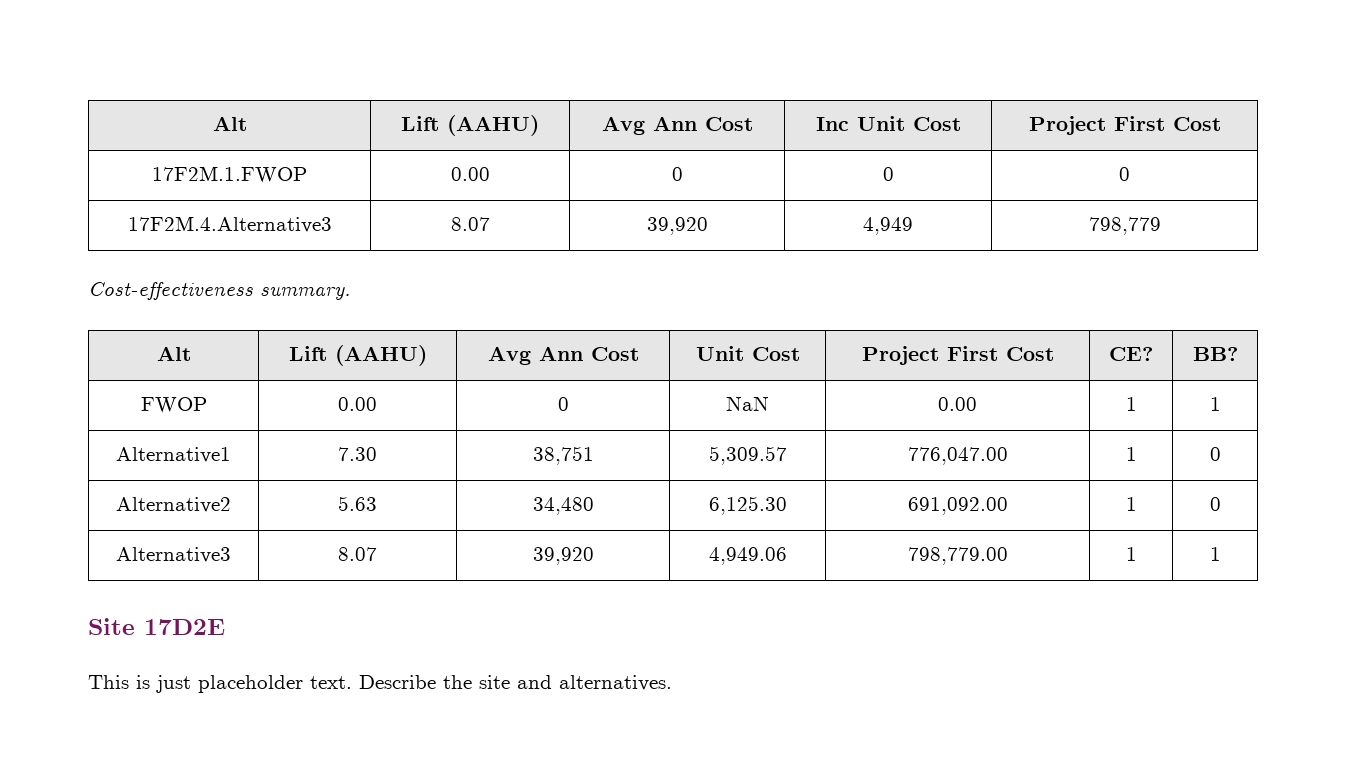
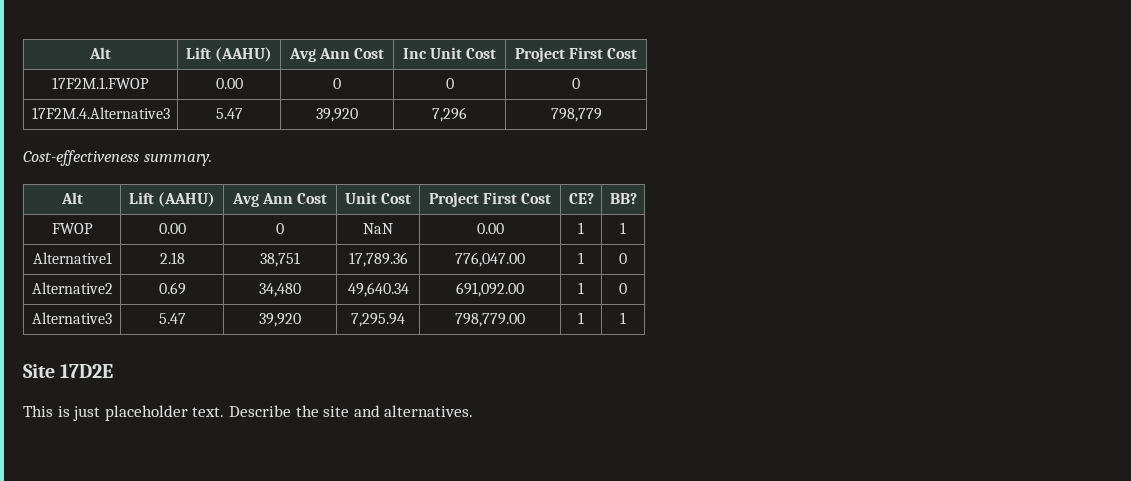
[450,217,490,231] [646,217,708,235] [863,217,913,235] 8.07 | 39,920 | 4,949 -> [215,108,243,119] [316,108,358,122] [432,107,467,122] 5.47 | 39,920 | 7,296
[338,447,377,461] 7.30 -> [159,252,185,264] 2.18
[708,446,787,465] 5,309.57 -> [348,252,408,267] 17,789.36
[338,496,377,511] 5.63 -> [158,282,186,295] 0.69
[708,496,787,515] 6,125.30 -> [347,282,409,297] 49,640.34
[338,547,377,561] [532,547,594,565] [708,547,787,565] 8.07 | 39,920 | 4,949.06 -> [158,313,186,324] [259,313,301,327] [351,313,405,327] 5.47 | 39,920 | 7,295.94

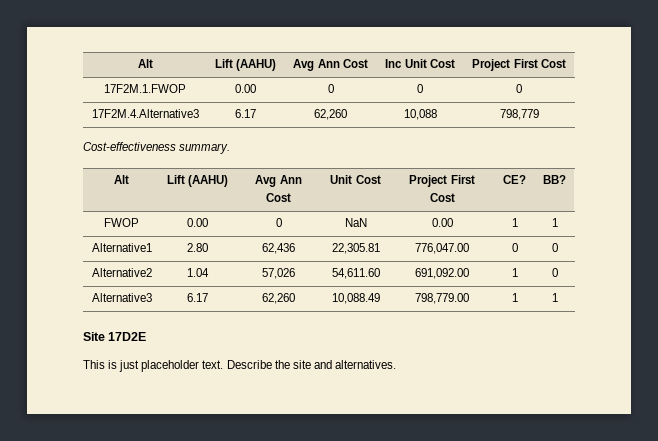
[215,108,243,119] [316,108,358,122] [432,107,467,122] 5.47 | 39,920 | 7,296 -> [235,109,256,118] [314,109,347,120] [403,109,437,120] 6.17 | 62,260 | 10,088
[159,252,185,264] [260,252,300,267] [348,252,408,267] 2.18 | 38,751 | 17,789.36 -> [187,243,208,252] [262,243,295,254] [331,243,380,254] 2.80 | 62,436 | 22,305.81
[578,252,584,264] 1 -> [511,243,518,252] 0
[158,282,186,295] [259,283,301,297] [347,282,409,297] 0.69 | 34,480 | 49,640.34 -> [187,268,209,277] [262,268,295,279] [331,268,380,279] 1.04 | 57,026 | 54,611.60
[158,313,186,324] [259,313,301,327] [351,313,405,327] 5.47 | 39,920 | 7,295.94 -> [187,293,208,302] [262,293,295,304] [331,293,380,304] 6.17 | 62,260 | 10,088.49

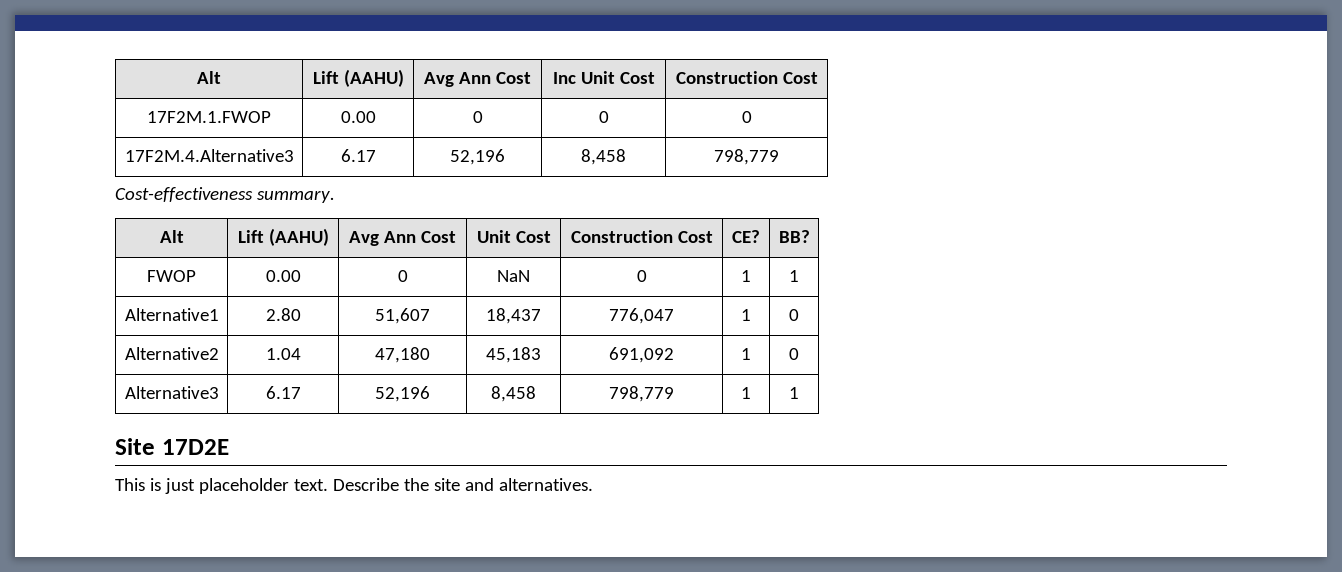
[472,59,538,71] Project First -> [675,71,778,84] Construction
[314,109,347,120] [403,109,437,120] 62,260 | 10,088 -> [450,149,505,165] [581,149,626,165] 52,196 | 8,458
[409,175,475,187] Project First -> [570,230,673,243] Construction
[431,218,453,227] 0.00 -> [636,270,647,282] 0
[262,243,295,254] [331,243,380,254] [415,243,469,254] [511,243,518,252] 62,436 | 22,305.81 | 776,047.00 | 0 -> [375,308,430,324] [486,308,541,324] [609,308,674,324] [741,309,751,321] 51,607 | 18,437 | 776,047 | 1
[262,268,295,279] [331,268,380,279] [415,268,469,279] 57,026 | 54,611.60 | 691,092.00 -> [375,347,430,363] [486,347,541,363] [609,347,674,363] 47,180 | 45,183 | 691,092
[262,293,295,304] [331,293,380,304] [415,293,469,304] 62,260 | 10,088.49 | 798,779.00 -> [375,386,430,402] [491,386,536,402] [609,386,674,402] 52,196 | 8,458 | 798,779

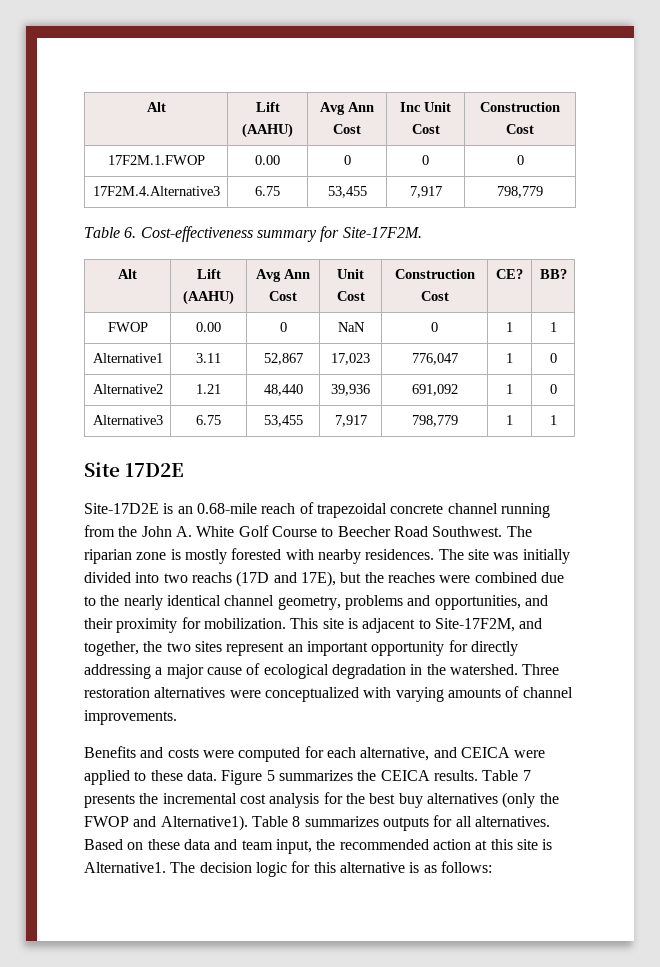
[340,149,376,162] [450,149,505,165] [581,149,626,165] [714,149,779,165] [115,187,335,203] 6.17 | 52,196 | 8,458 | 798,779 // Cost-effectiveness summary. -> [255,186,280,196] [327,186,367,198] [409,186,442,198] [497,186,543,198] [84,226,422,242] 6.75 | 53,455 | 7,917 | 798,779 // Table 6. Cost-effectiveness summary for Site-17F2M.
[265,308,301,321] [375,308,430,324] [486,308,541,324] 2.80 | 51,607 | 18,437 -> [196,353,221,363] [263,353,303,365] [331,353,370,365] 3.11 | 52,867 | 17,023
[265,348,301,360] [375,347,430,363] [486,347,541,363] 1.04 | 47,180 | 45,183 -> [196,384,221,394] [263,384,303,396] [331,384,370,396] 1.21 | 48,440 | 39,936
[265,386,301,399] [375,386,430,402] [491,386,536,402] 6.17 | 52,196 | 8,458 -> [196,415,221,425] [263,415,303,427] [334,415,367,427] 6.75 | 53,455 | 7,917
[115,478,593,494] This is just placeholder text. Describe the site and alternatives. -> [84,502,550,518] [84,525,532,537] [84,548,570,564] [84,571,564,587] [84,595,548,610] [84,617,543,633] [84,640,518,656] [84,663,560,679] [84,686,573,702] [84,710,177,725] [84,746,546,762] [84,770,531,785] [84,792,559,808] [84,815,550,831] [84,839,553,854] [84,861,492,877] Site-17D2E is an 0.68-mile reach of trapezoidal concrete channel running from the John A. White Golf Course to Beecher Road Southwest. The riparian zone is mostly forested with nearby residences. The site was initially divided into two reachs (17D and 17E), but the reaches were combined due to the nearly identical channel geometry, problems and opportunities, and their proximity for mobilization. This site is adjacent to Site-17F2M, and together, the two sites represent an important opportunity for directly addressing a major cause of ecological degradation in the watershed. Three restoration alternatives were conceptualized with varying amounts of channel improvements. // Benefits and costs were computed for each alternative, and CEICA were applied to these data. Figure 5 summarizes the CEICA results. Table 7 presents the incremental cost analysis for the best buy alternatives (only the FWOP and Alternative1). Table 8 summarizes outputs for all alternatives. Based on these data and team input, the recommended action at this site is Alternative1. The decision logic for this alternative is as follows:

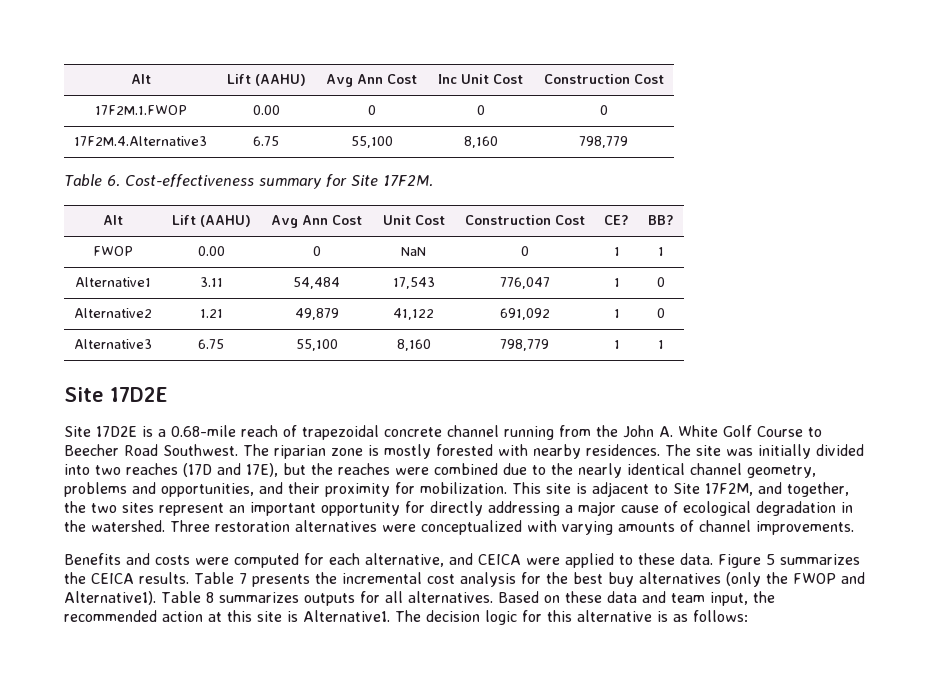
[327,186,367,198] [409,186,442,198] 53,455 | 7,917 -> [350,136,393,148] [463,136,498,148] 55,100 | 8,160
[342,227,422,238] Site-17F2M. -> [350,175,433,187] Site 17F2M.
[263,353,303,365] [331,353,370,365] 52,867 | 17,023 -> [293,277,340,289] [392,277,435,289] 54,484 | 17,543
[263,384,303,396] [331,384,370,396] 48,440 | 39,936 -> [294,308,339,320] [393,308,434,320] 49,879 | 41,122
[263,415,303,427] [334,415,367,427] 53,455 | 7,917 -> [295,339,338,351] [396,339,431,351] 55,100 | 8,160
[84,503,193,514] Site-17D2E is an -> [64,426,166,437] Site 17D2E is a
[191,572,232,583] reachs -> [126,463,178,475] reaches
[434,618,515,632] Site-17F2M, -> [673,483,753,496] Site 17F2M,

